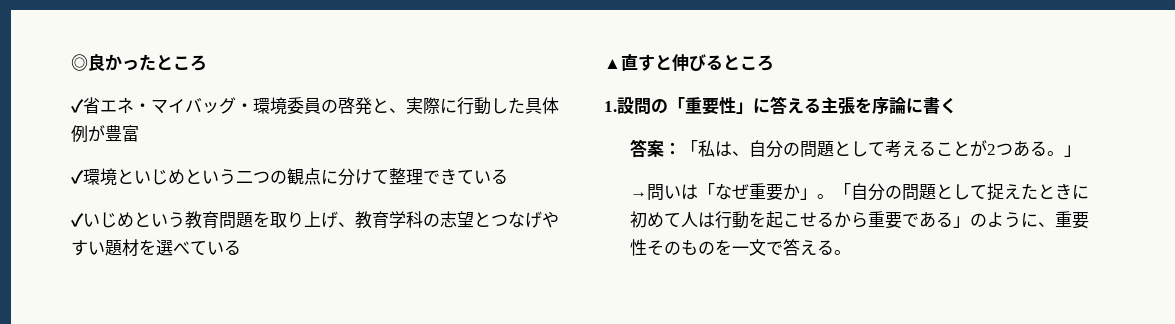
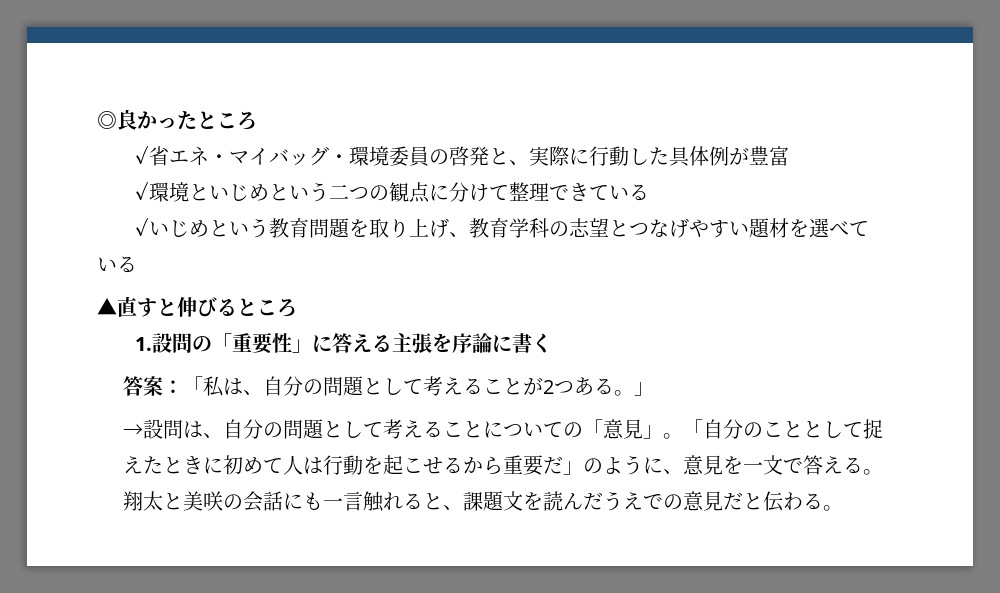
[647,183,801,201] 問いは「なぜ重要か -> [143,419,644,439] 設問は、自分の問題として考えることについての「意見
[902,184,937,201] 問題 -> [763,421,804,438] こと
[902,211,954,228] である -> [543,456,564,474] だ
[1055,211,1090,229] [630,239,716,256] 重要性そのもの -> [683,455,724,475] 意見
(852, 252) none -> [123,491,844,512] 翔太と美咲の会話にも一言触れると、課題文を読んだうえでの意見だと伝わる。

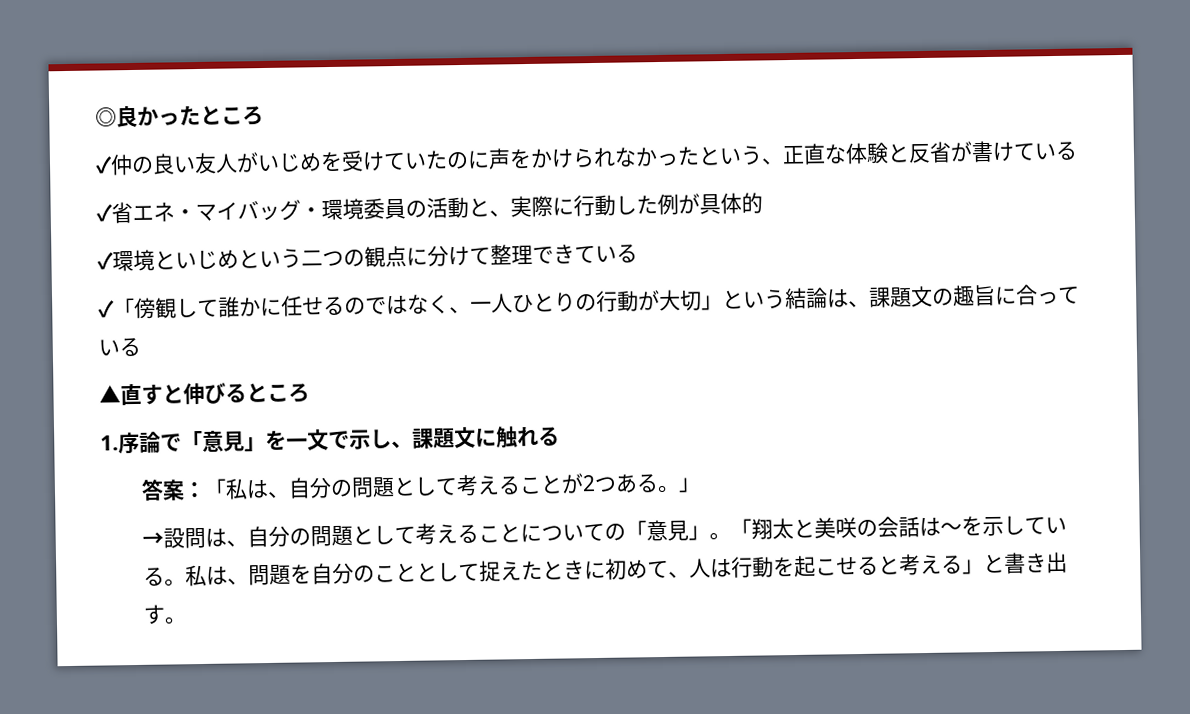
(257, 120) none -> [95,140,1078,176] // ✓仲の良い友人がいじめを受けていたのに声をかけられなかったという、正直な体験と反省が書けている
[448,146,489,166] 啓発 -> [426,196,469,219] 活動
[668,146,789,167] 具体例が豊富 -> [657,192,763,216] 例が具体的
[148,218,849,238] いじめという教育問題を取り上げ、教育学科の志望とつなげやすい題材を選べ -> [113,284,1059,319] 「傍観して誰かに任せるのではなく、一人ひとりの行動が大切」という結論は、課題文の趣旨に合っ
[151,333,552,354] 設問の「重要性」に答える主張を序論に書く -> [118,425,560,455] 序論で「意見」を一文で示し、課題文に触れる
(704, 428) none -> [751,515,1068,540] [143,564,313,587] 翔太と美咲の会話は〜を示している。私は、問題を
(284, 465) none -> [668,571,691,578] 、
[463,455,884,476] [123,491,824,512] から重要だ」のように、意見を一文で答える。翔太と美咲の会話にも一言触れると、課題文を読んだうえでの意見だと伝わる -> [878,551,1069,576] [143,604,167,625] と考える」と書き出す

